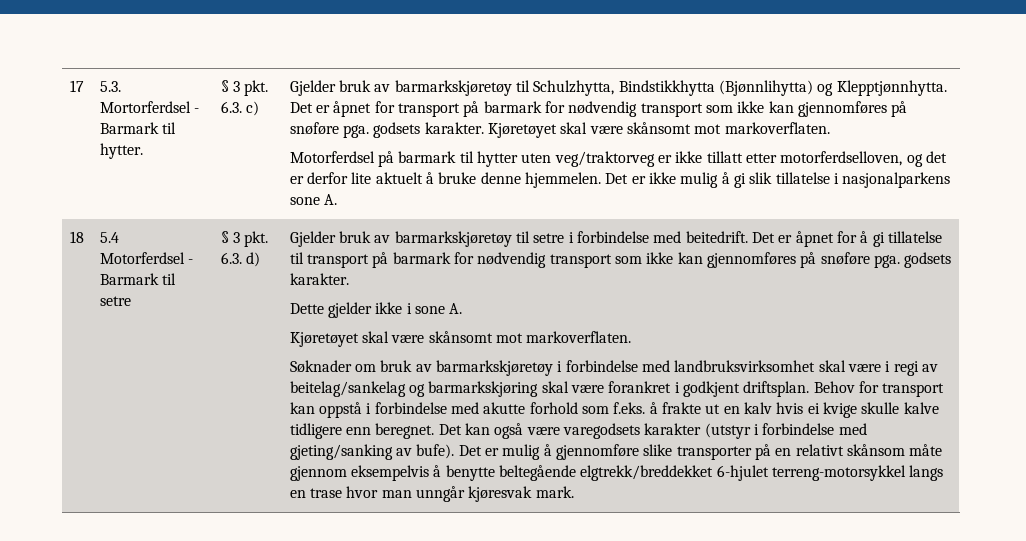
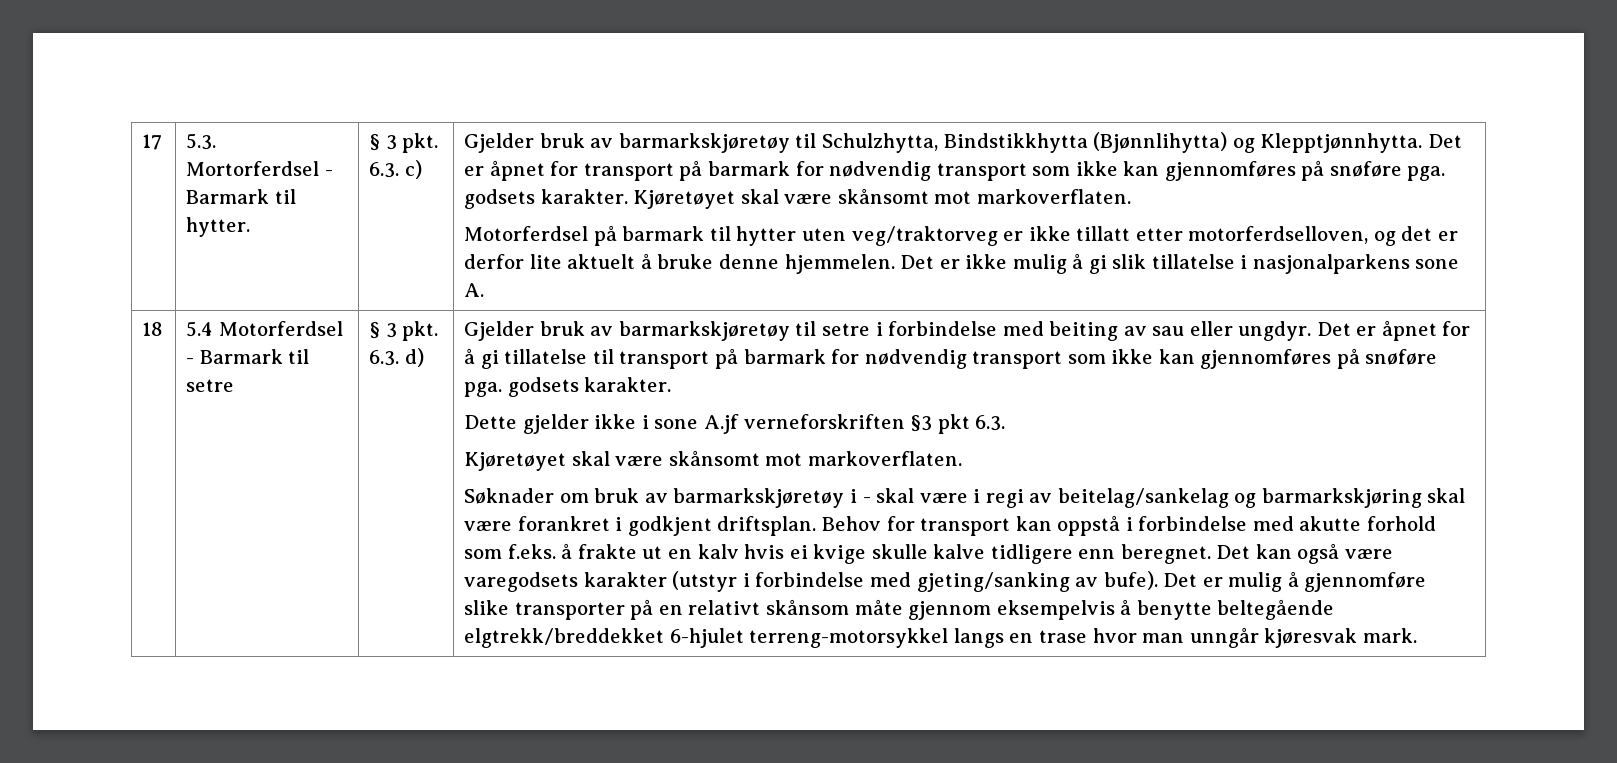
[685,231,748,243] beitedrift. -> [1049,321,1312,341] beiting av sau eller ungdyr.
[449,303,463,314] A. -> [703,414,1006,434] A.jf verneforskriften §3 pkt 6.3.
[565,360,816,372] forbindelse med landbruksvirksomhet -> [862,497,871,503] -

